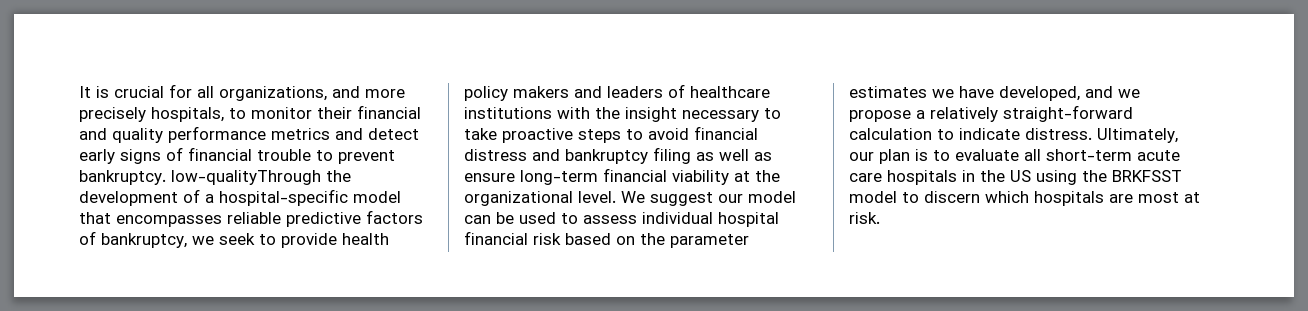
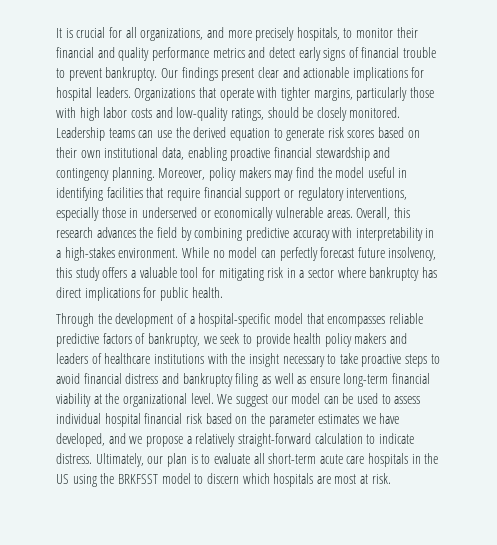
[171,170,321,185] low-qualityThrough -> [160,67,425,81] [56,87,434,101] [56,107,401,121] [56,127,420,141] [56,147,391,161] [56,167,408,181] [56,187,408,201] [56,207,410,221] [56,227,435,241] [56,247,437,261] [56,267,438,281] [56,287,223,301] [56,313,94,327] Our findings present clear and actionable implications for hospital leaders. Organizations that operate with tighter margins, particularly those with high labor costs and low-quality ratings, should be closely monitored. Leadership teams can use the derived equation to generate risk scores based on their own institutional data, enabling proactive financial stewardship and contingency planning. Moreover, policy makers may find the model useful in identifying facilities that require financial support or regulatory interventions, especially those in underserved or economically vulnerable areas. Overall, this research advances the field by combining predictive accuracy with interpretability in a high-stakes environment. While no model can perfectly forecast future insolvency, this study offers a valuable tool for mitigating risk in a sector where bankruptcy has direct implications for public health. // Through

